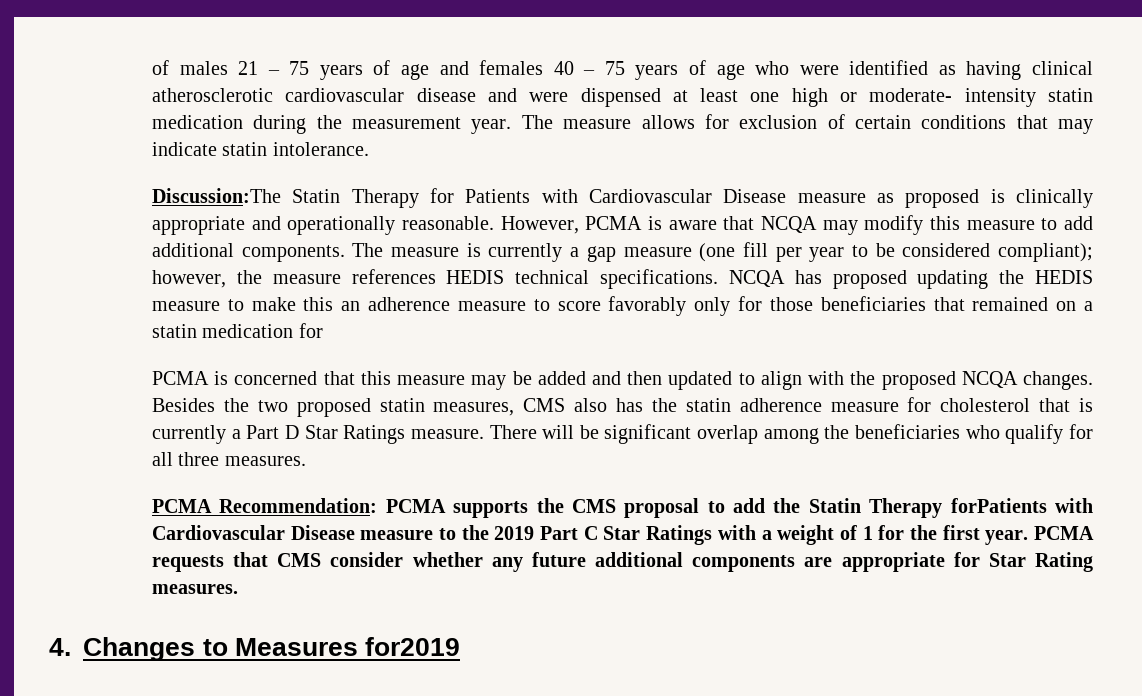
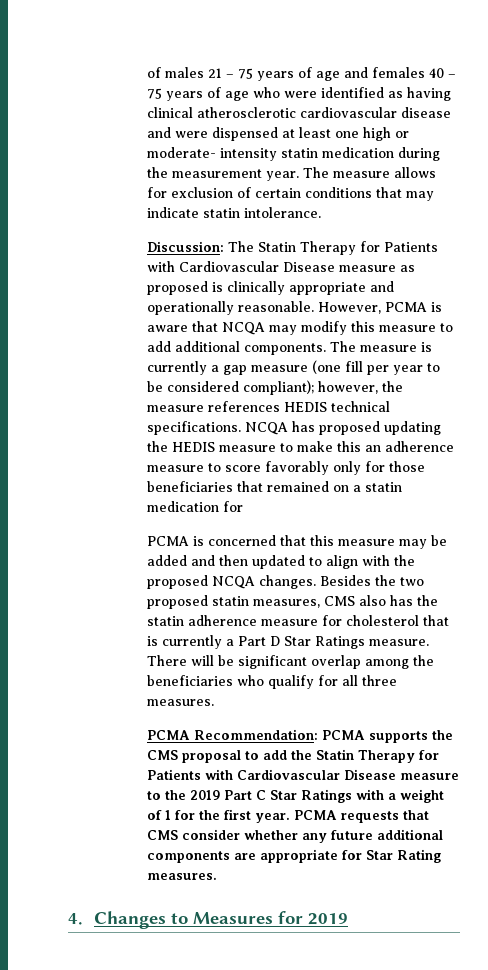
[152,188,282,203] Discussion:The -> [147,241,255,252] Discussion: The
[950,498,1047,513] forPatients -> [419,750,440,760] [147,769,202,780] for Patients
[364,637,460,656] for2019 -> [278,911,349,925] for 2019

